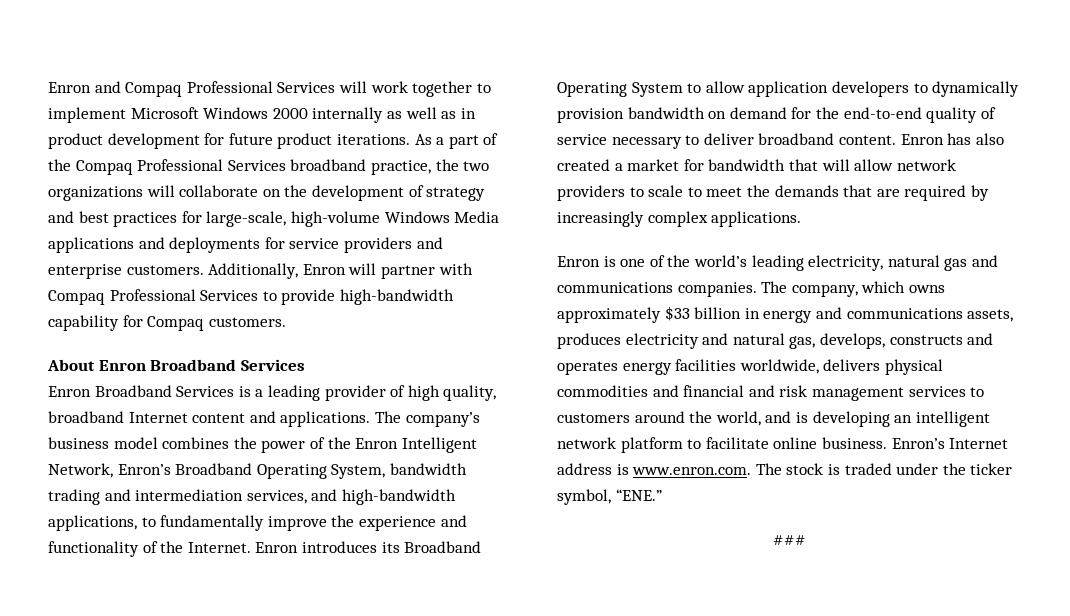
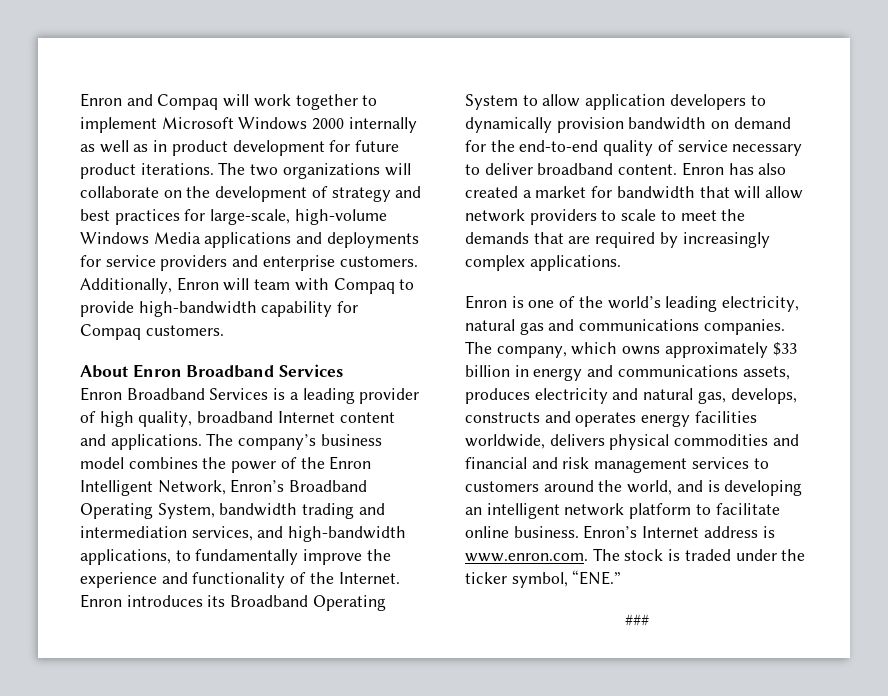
[186,81,336,93] Professional Services -> (219, 102) none
[414,133,499,149] [48,159,459,175] As a part of the Compaq Professional Services broadband practice, the -> [218,162,246,175] The
[380,265,435,279] partner -> [254,279,291,290] team
[109,289,259,301] Professional Services -> (395, 286) none

